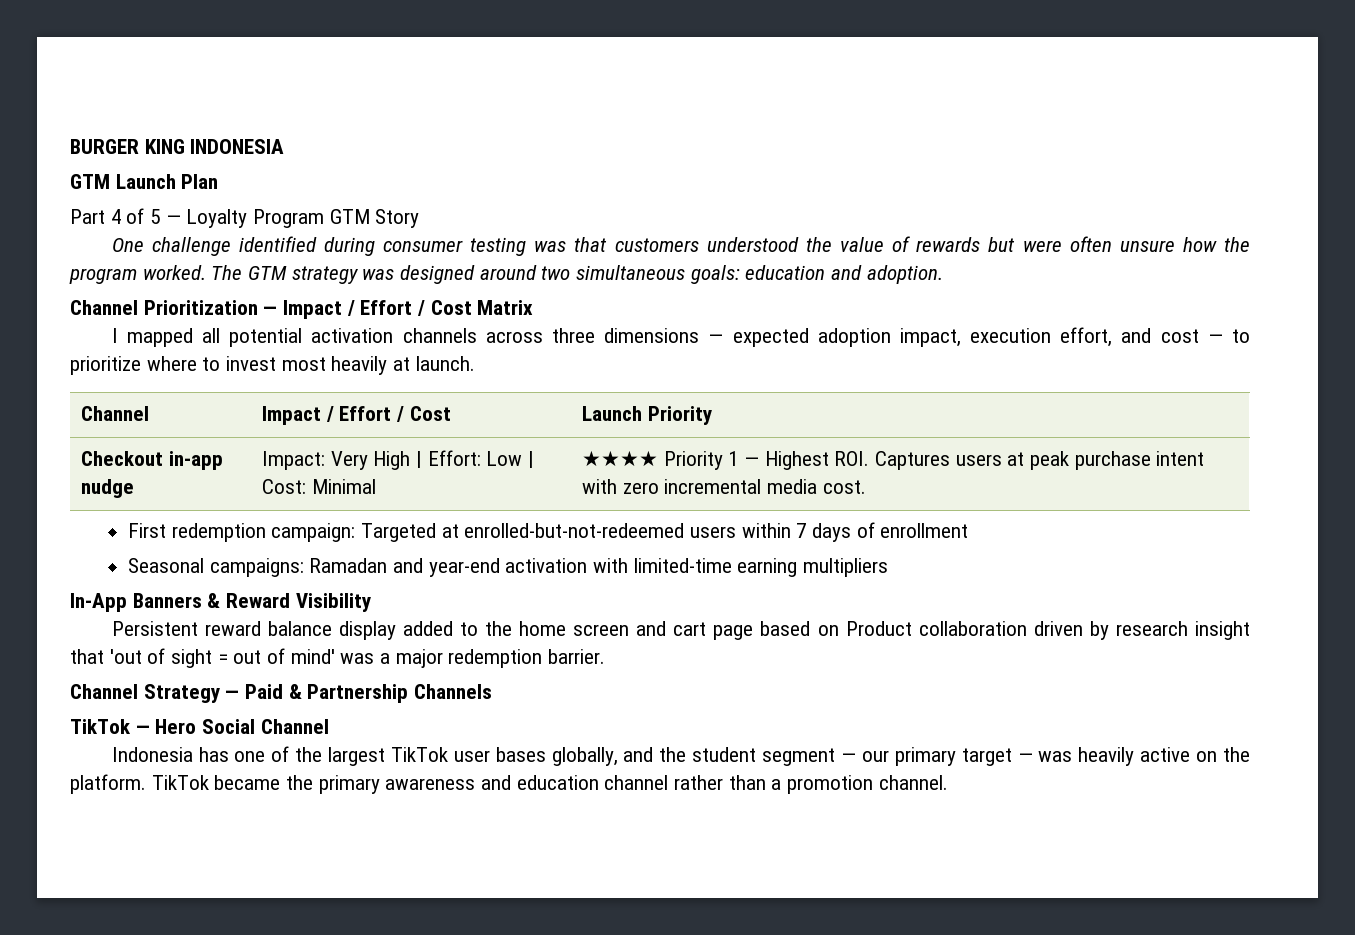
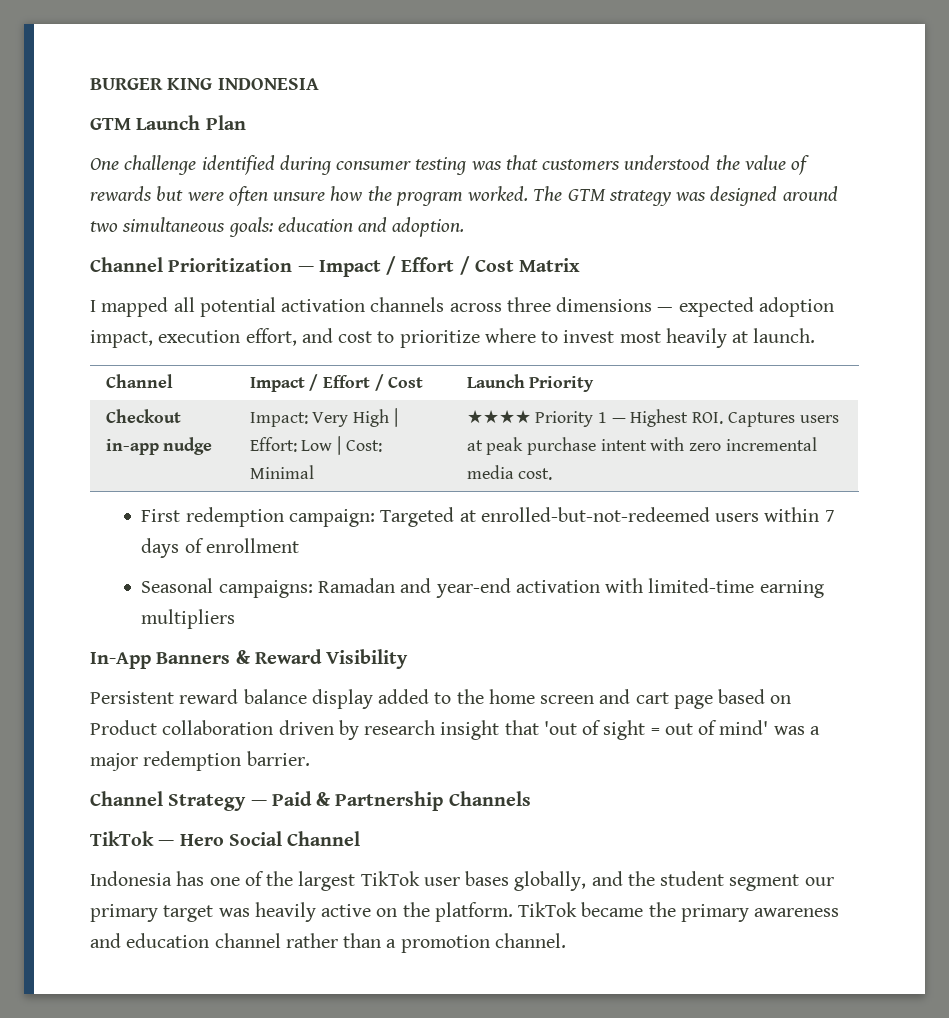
[70,208,420,228] // Part 4 of 5 — Loyalty Program GTM Story -> (246, 122) none
[1207,334,1223,343] — -> (373, 337) none
[841,753,857,762] — -> (800, 882) none
[1017,753,1033,762] — -> (214, 913) none

